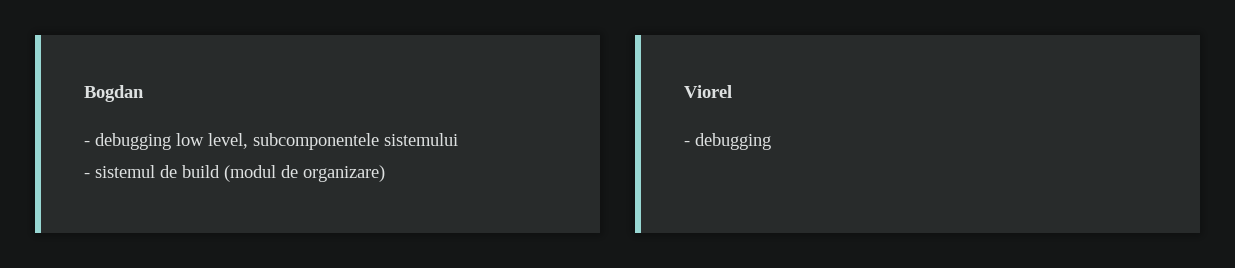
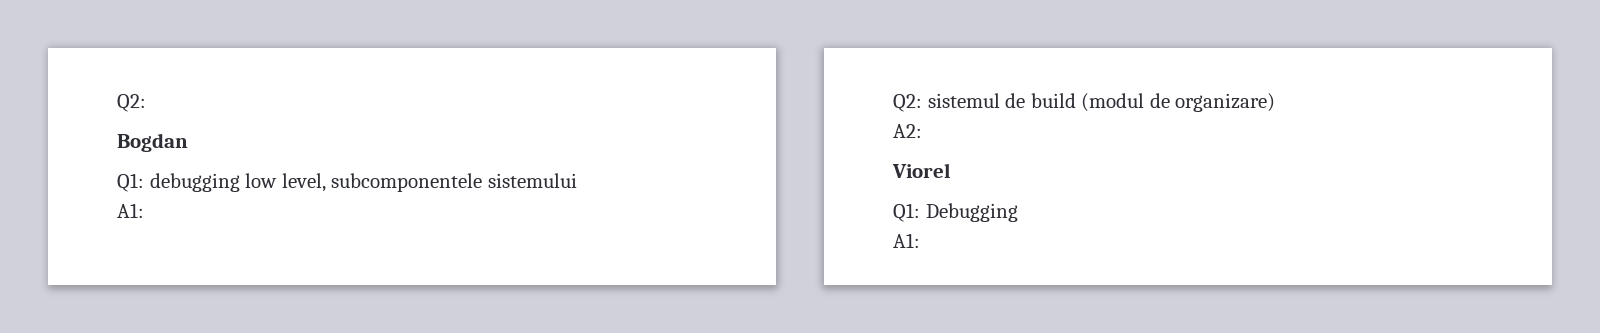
(84, 93) none -> [117,94,146,112] Q2: //
[84,141,90,146] - -> [117,173,144,192] Q1:
[84,173,90,178] - -> [117,203,144,218] [893,94,922,112] A1: // Q2:
(385, 173) none -> [893,124,922,138] // A2:
[684,133,771,150] - debugging -> [893,203,1018,222] [893,233,920,248] Q1: Debugging // A1:

